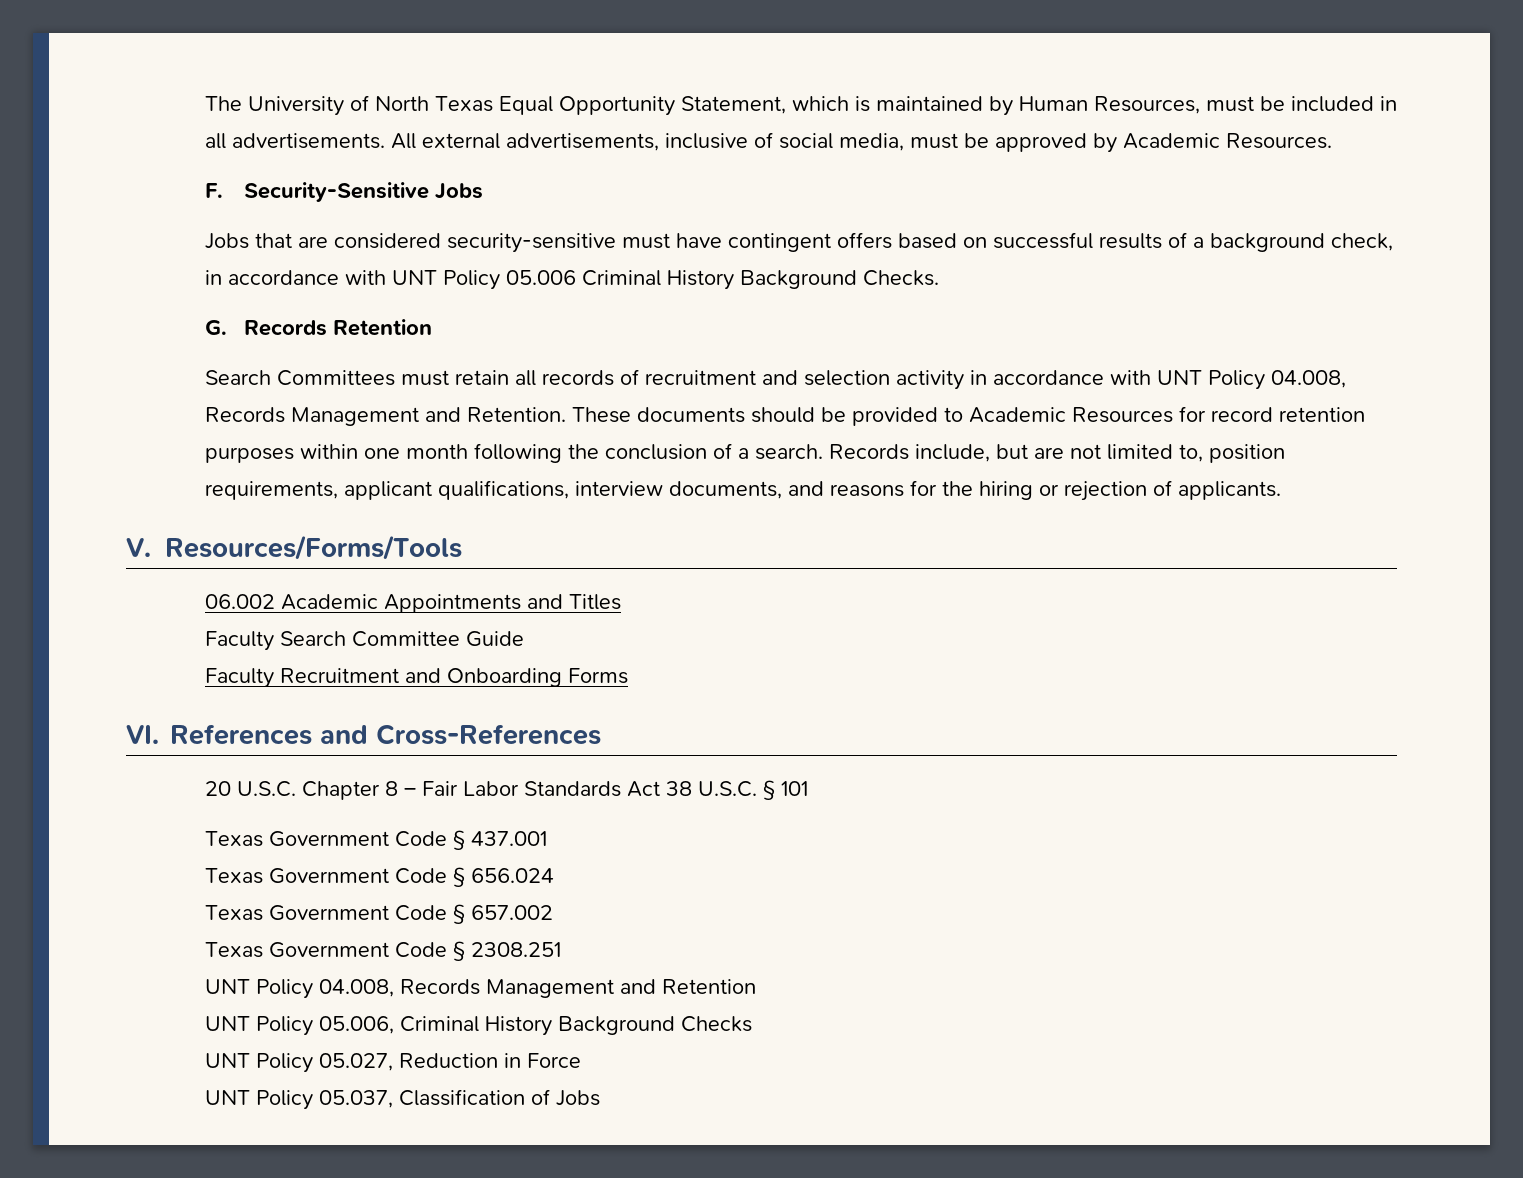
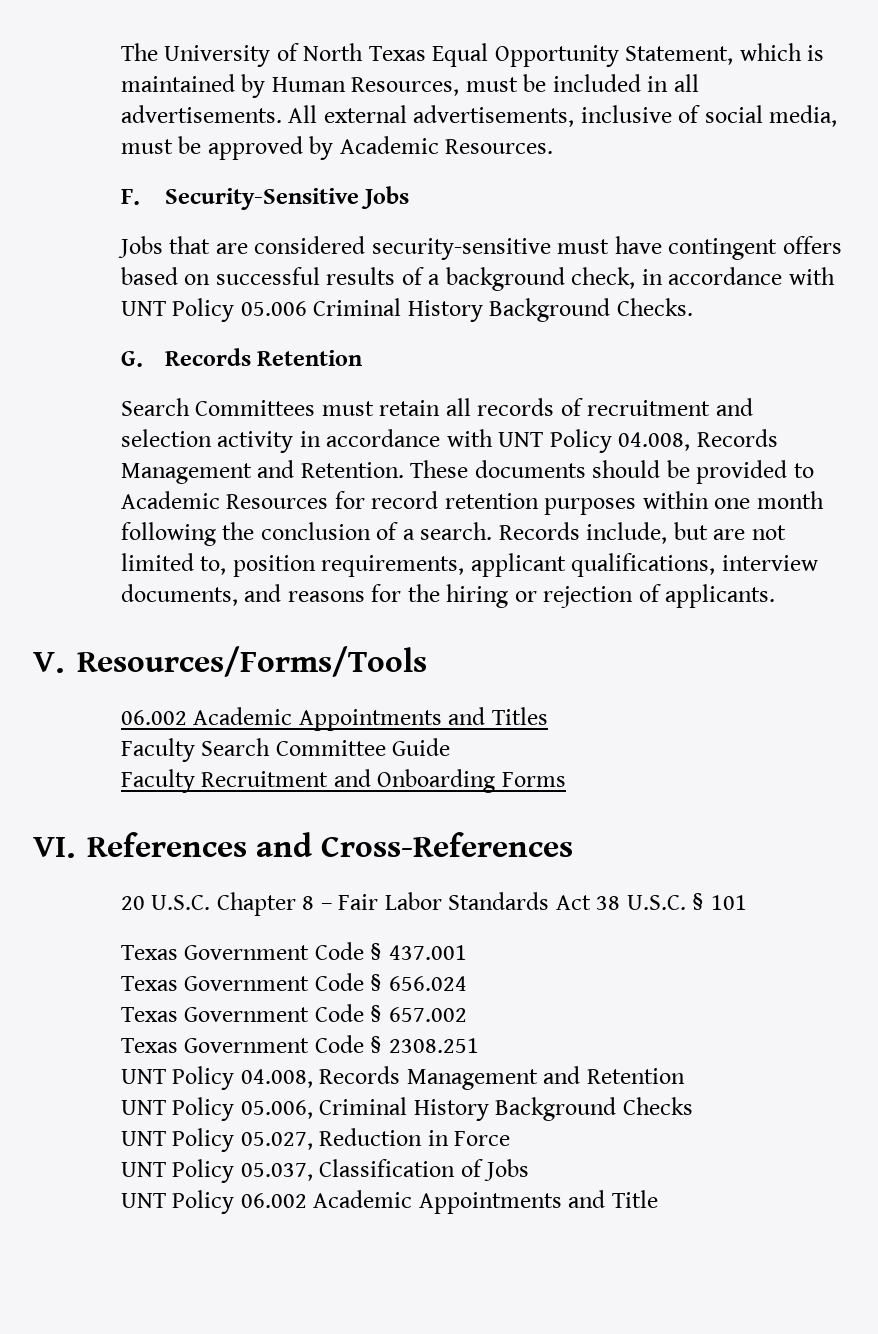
(600, 1098) none -> [120,1190,658,1214] // UNT Policy 06.002 Academic Appointments and Title

